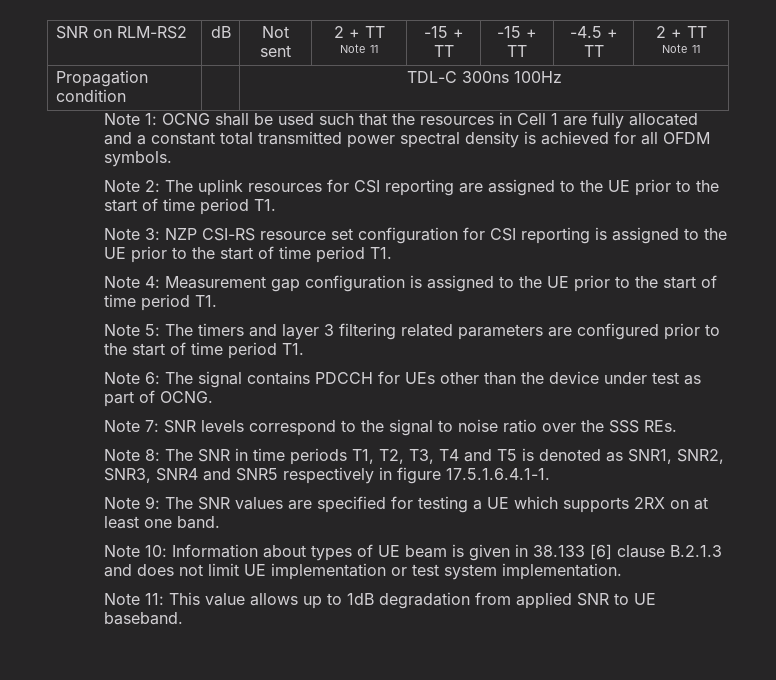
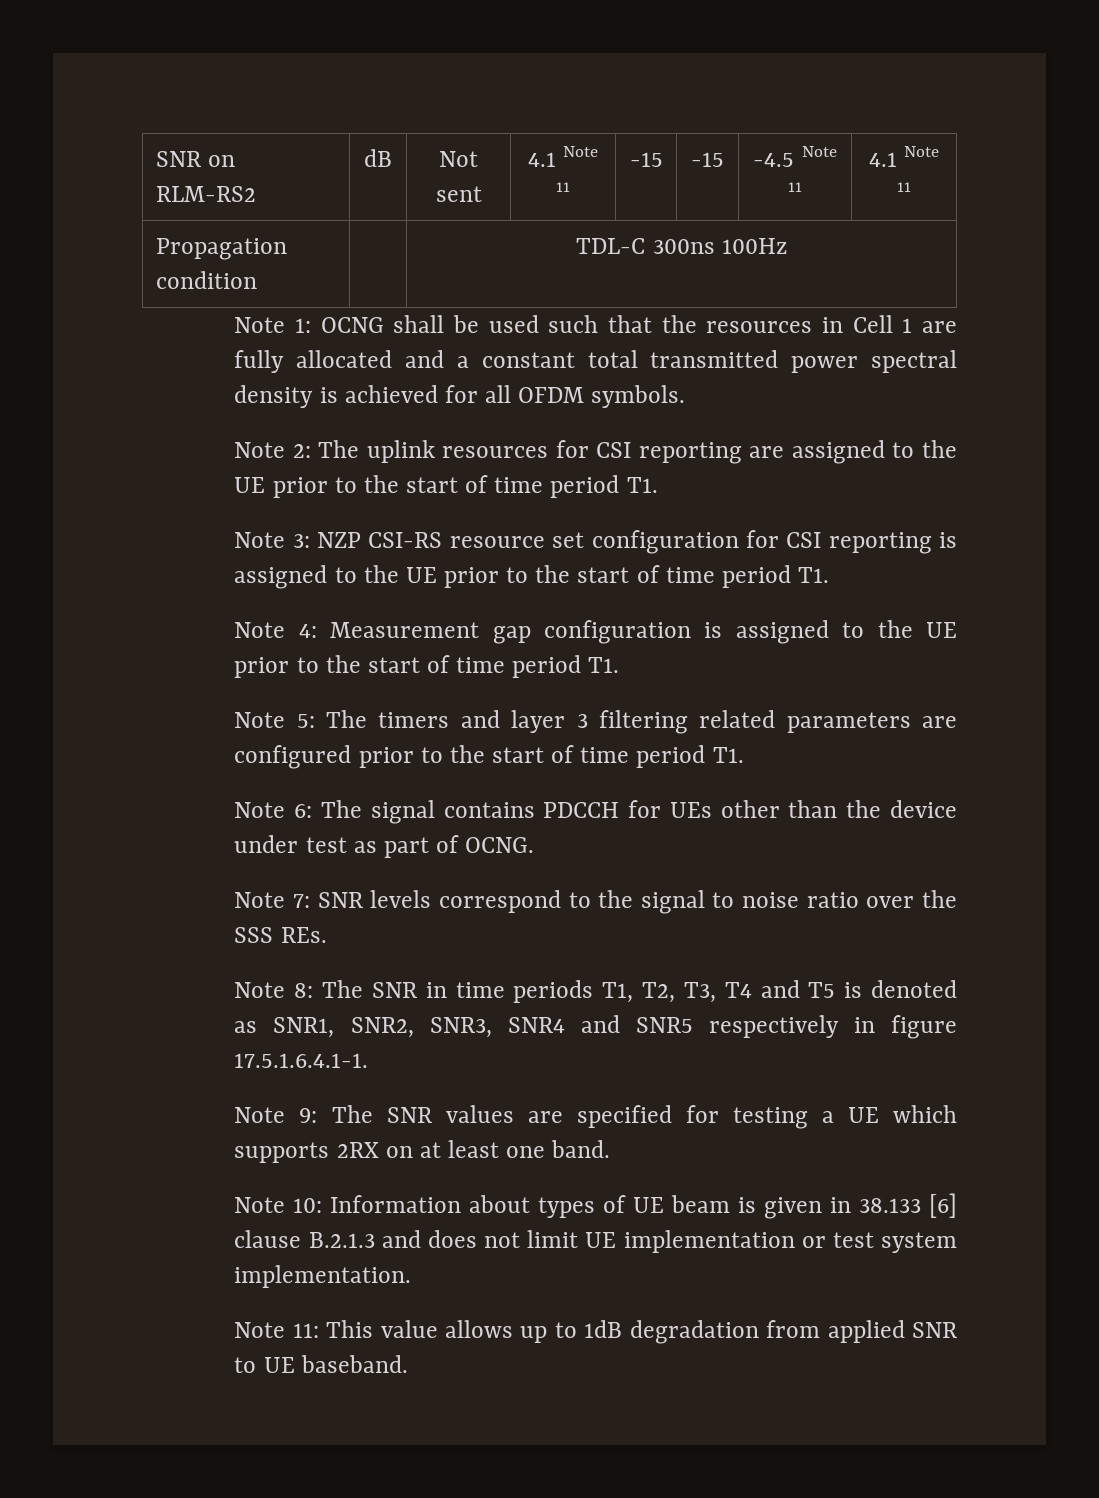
[333,26,385,38] 2 + TT -> [527,152,556,167] 4.1
[452,29,464,38] [433,45,454,57] [497,26,537,38] [507,45,527,57] + TT | -15 + TT -> [691,152,724,167] | -15
[606,29,618,38] [583,45,604,57] [655,26,707,38] + TT | 2 + TT -> [801,146,837,157] [788,182,802,192] [868,152,897,167] Note 11 | 4.1

